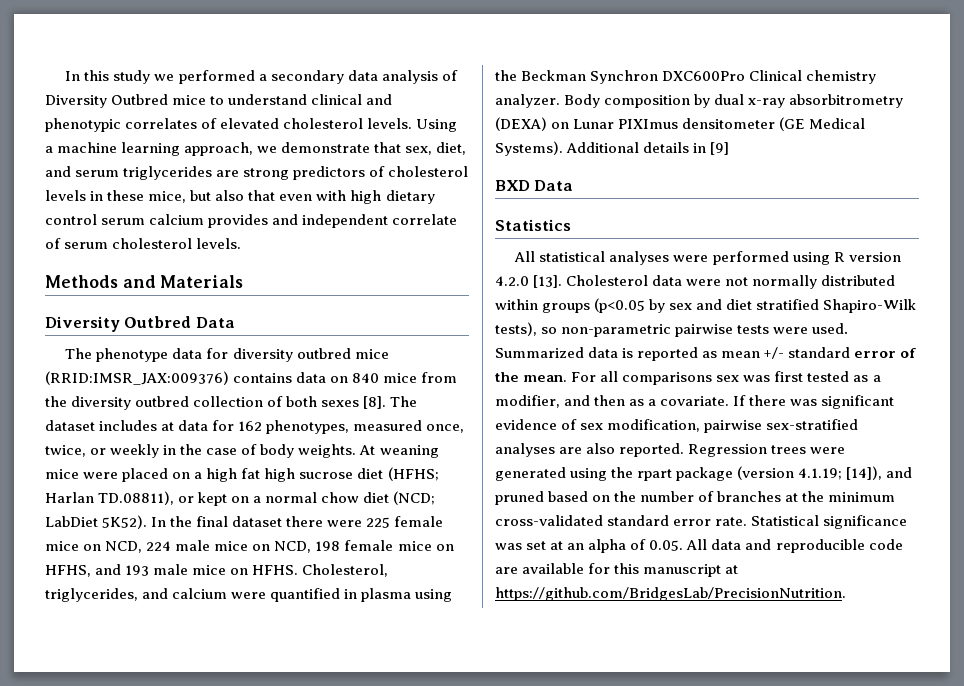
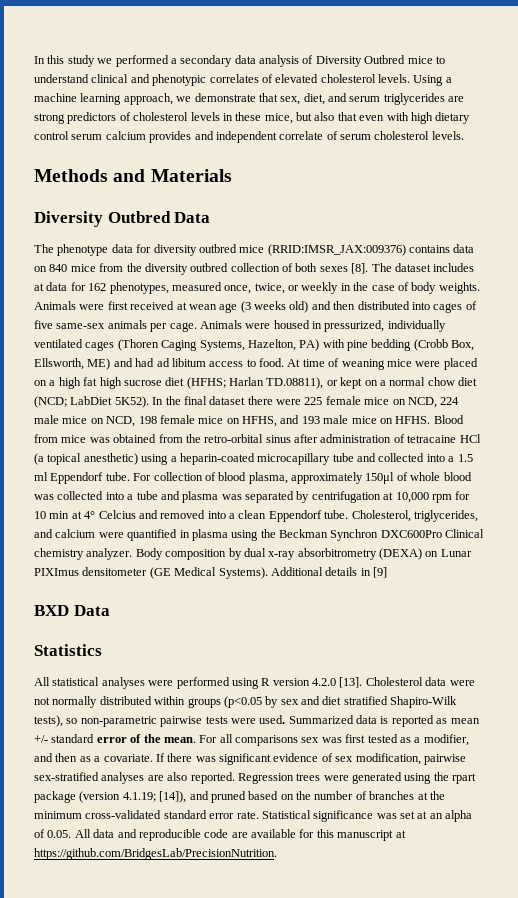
[359,445,376,455] At -> [34,301,477,313] [34,320,446,332] [34,339,475,351] [34,358,340,370] Animals were first received at wean age (3 weeks old) and then distributed into cages of five same-sex animals per cage. Animals were housed in pressurized, individually ventilated cages (Thoren Caging Systems, Hazelton, PA) with pine bedding (Crobb Box, Ellsworth, ME) and had ad libitum access to food. At time of
(299, 570) none -> [433,415,464,424] [34,434,481,443] [34,453,473,465] [34,472,472,484] [34,491,471,503] [34,510,349,522] Blood from mice was obtained from the retro-orbital sinus after administration of tetracaine HCl (a topical anesthetic) using a heparin-coated microcapillary tube and collected into a 1.5 ml Eppendorf tube. For collection of blood plasma, approximately 150μl of whole blood was collected into a tube and plasma was separated by centrifugation at 10,000 rpm for 10 min at 4° Celcius and removed into a clean Eppendorf tube.

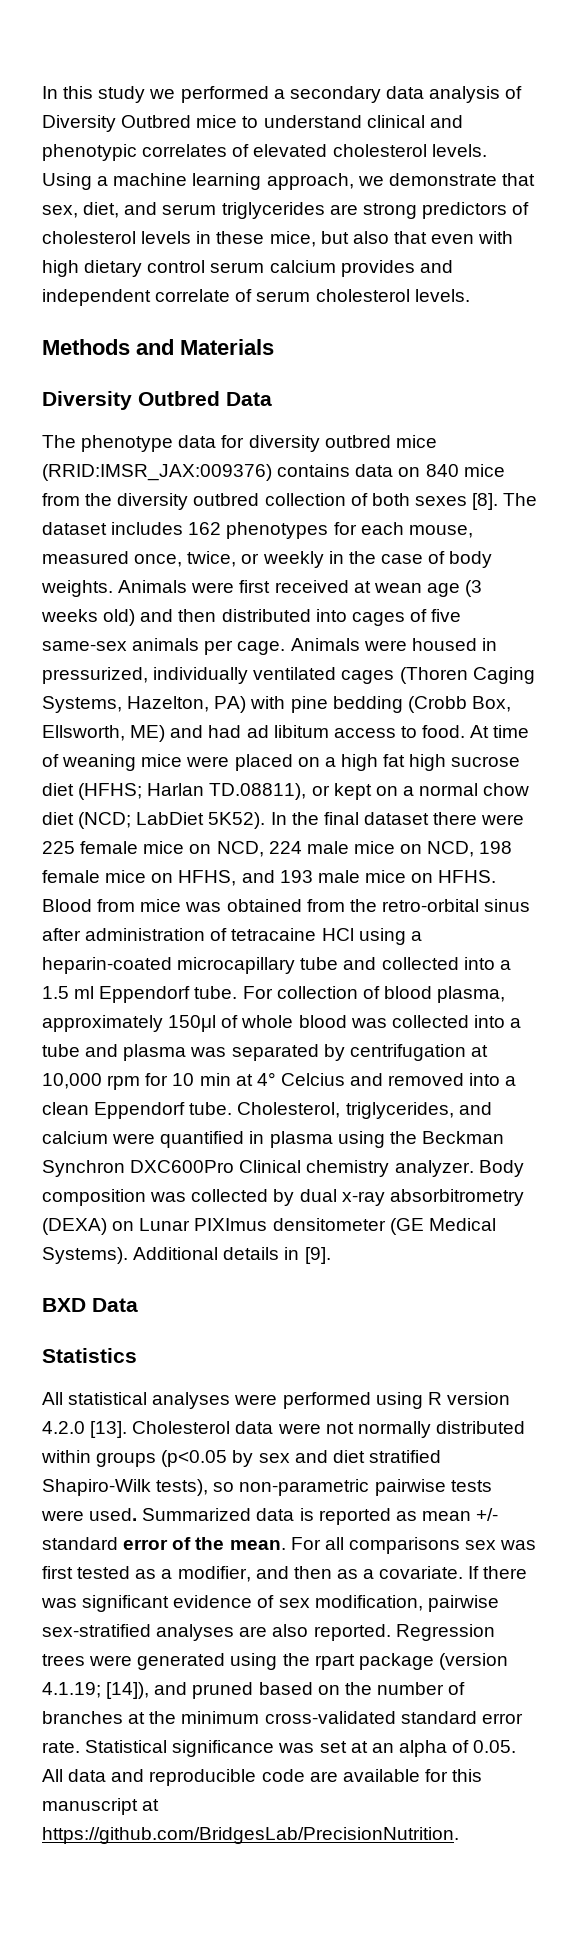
[34,282,169,294] at data for 162 phenotypes, -> [188,522,473,539] 162 phenotypes for each mouse,
[34,453,138,465] (a topical anesthetic) -> (354, 934) none
(227, 554) none -> [150,1189,269,1202] was collected
[373,567,387,578] [9] -> [304,1247,331,1264] [9].

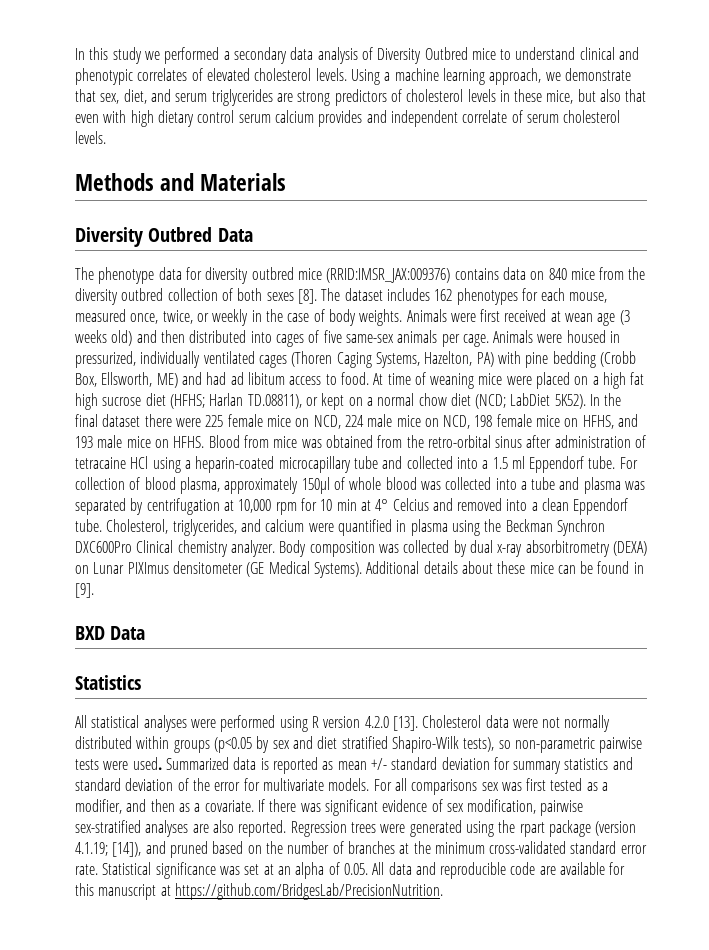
(280, 1253) none -> [461,561,630,574] about these mice can be found
[123,1537,286,1550] error of the mean. -> [441,757,633,774] [75,778,370,791] deviation for summary statistics and standard deviation of the error for multivariate models.

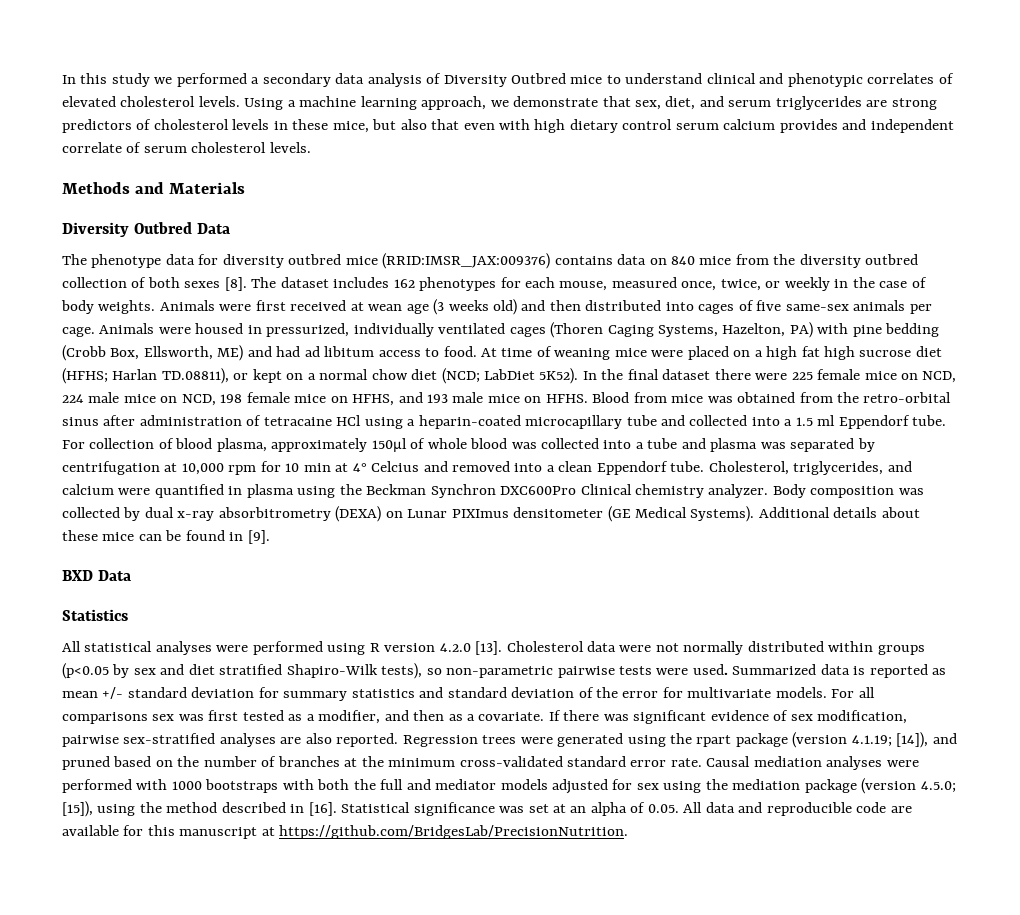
(98, 869) none -> [706,756,919,770] [62,778,956,794] [62,801,337,817] Causal mediation analyses were performed with 1000 bootstraps with both the full and mediator models adjusted for sex using the mediation package (version 4.5.0; [15]), using the method described in [16].

